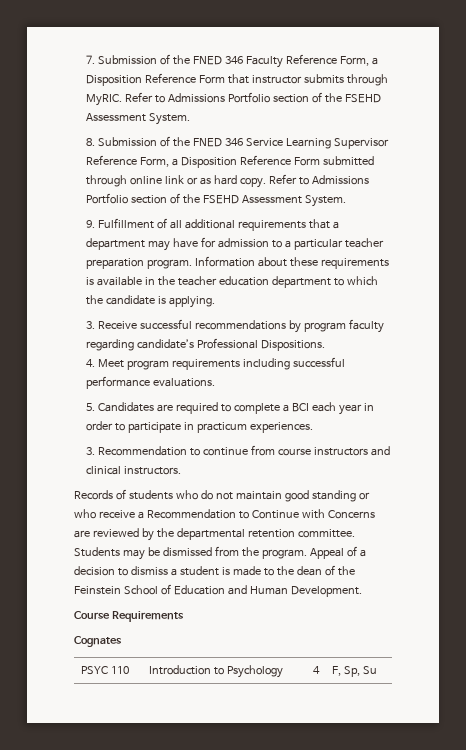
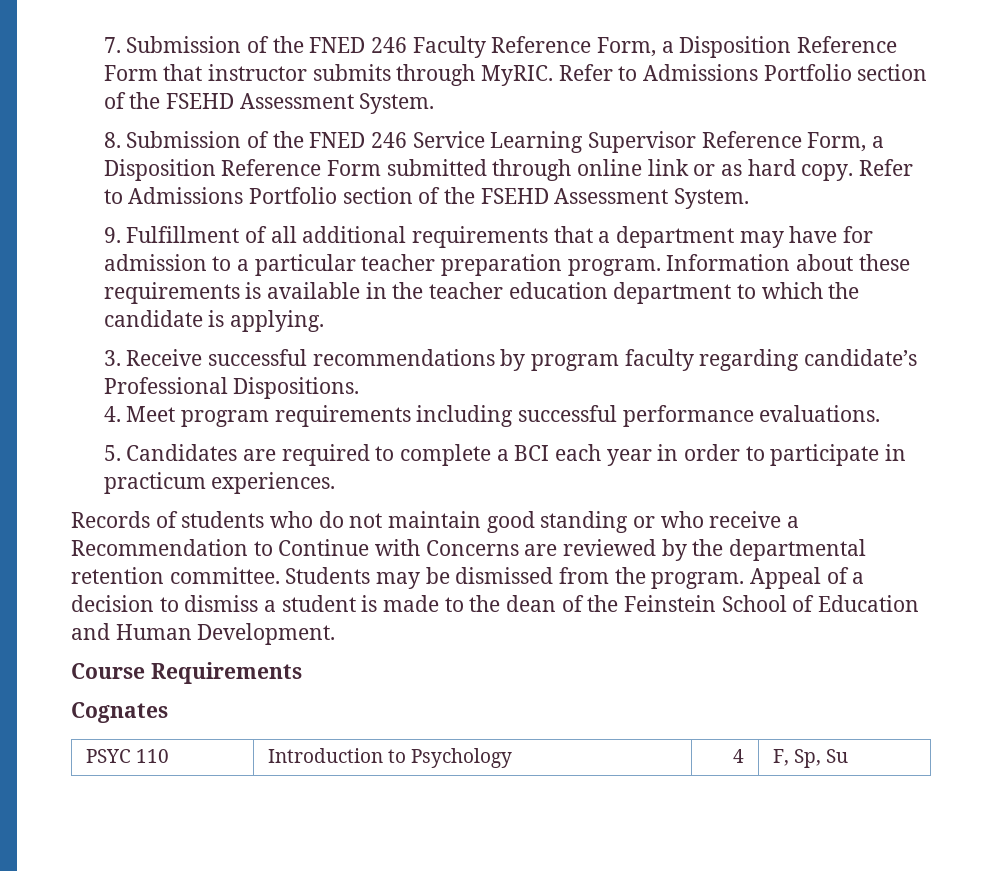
[225,56,244,64] 346 -> [371,37,408,53] 246
[225,138,244,146] 346 -> [371,132,408,148] 246
[86,445,391,456] [86,466,182,475] // 3. Recommendation to continue from course instructors and clinical instructors. -> (336, 483) none

